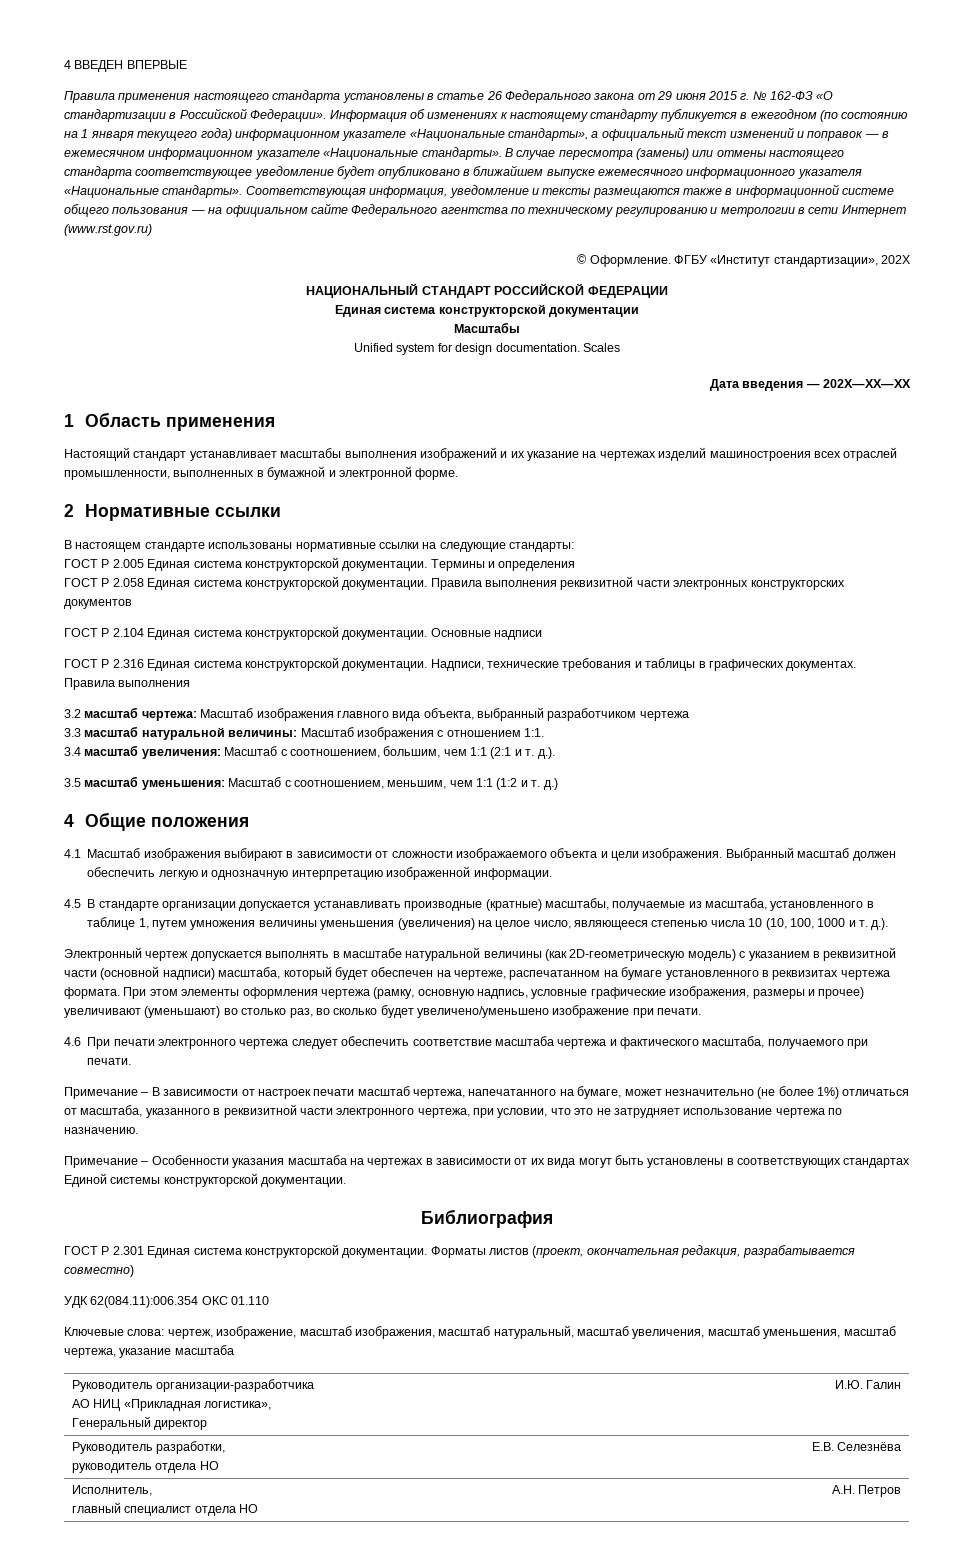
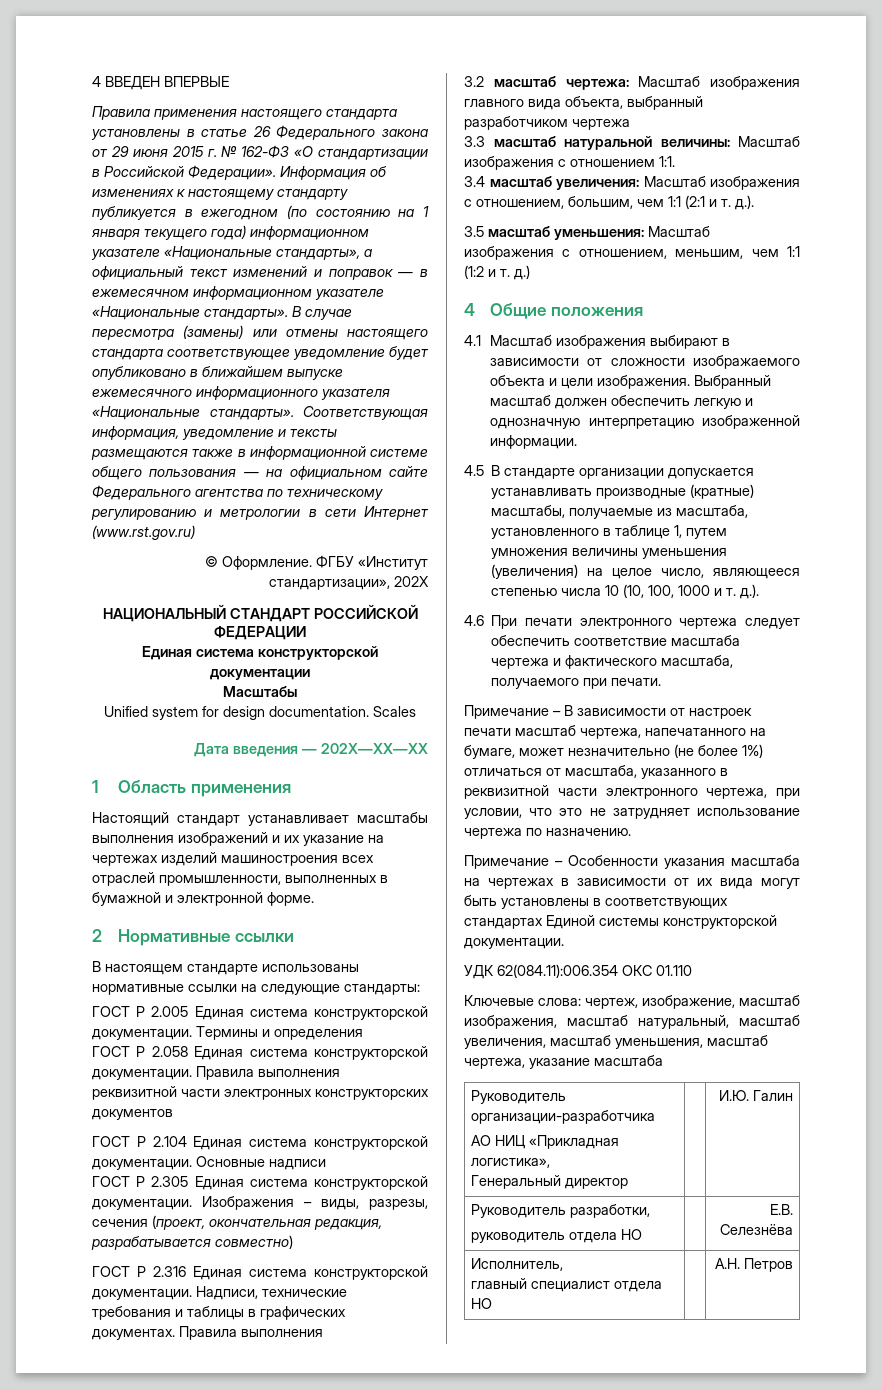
(542, 635) none -> [92,1176,428,1190] [92,1196,428,1210] [92,1215,382,1230] [91,1235,293,1250] // ГОСТ Р 2.305 Единая система конструкторской документации. Изображения – виды, разрезы, сечения (проект, окончательная редакция, разрабатывается совместно)
[280,749,380,758] с соотношением, -> [710,176,800,190] [464,199,564,209] изображения с отношением,
[284,780,384,789] с соотношением, -> [464,246,667,260] изображения с отношением,
[64,947,897,961] [64,966,890,980] [64,986,865,999] [64,1005,702,1018] // Электронный чертеж допускается выполнять в масштабе натуральной величины (как 2D-геометрическую модель) с указанием в реквизитной части (основной надписи) масштаба, который будет обеспечен на чертеже, распечатанном на бумаге установленного в реквизитах чертежа формата. При этом элементы оформления чертежа (рамку, основную надпись, условные графические изображения, размеры и прочее) увеличивают (уменьшают) во столько раз, во сколько будет увеличено/уменьшено изображение при печати. -> (760, 591) none
[421,1209,553,1228] [64,1244,855,1258] [64,1265,134,1277] // Библиография // ГОСТ Р 2.301 Единая система конструкторской документации. Форматы листов (проект, окончательная редакция, разрабатывается совместно) -> (564, 943) none

